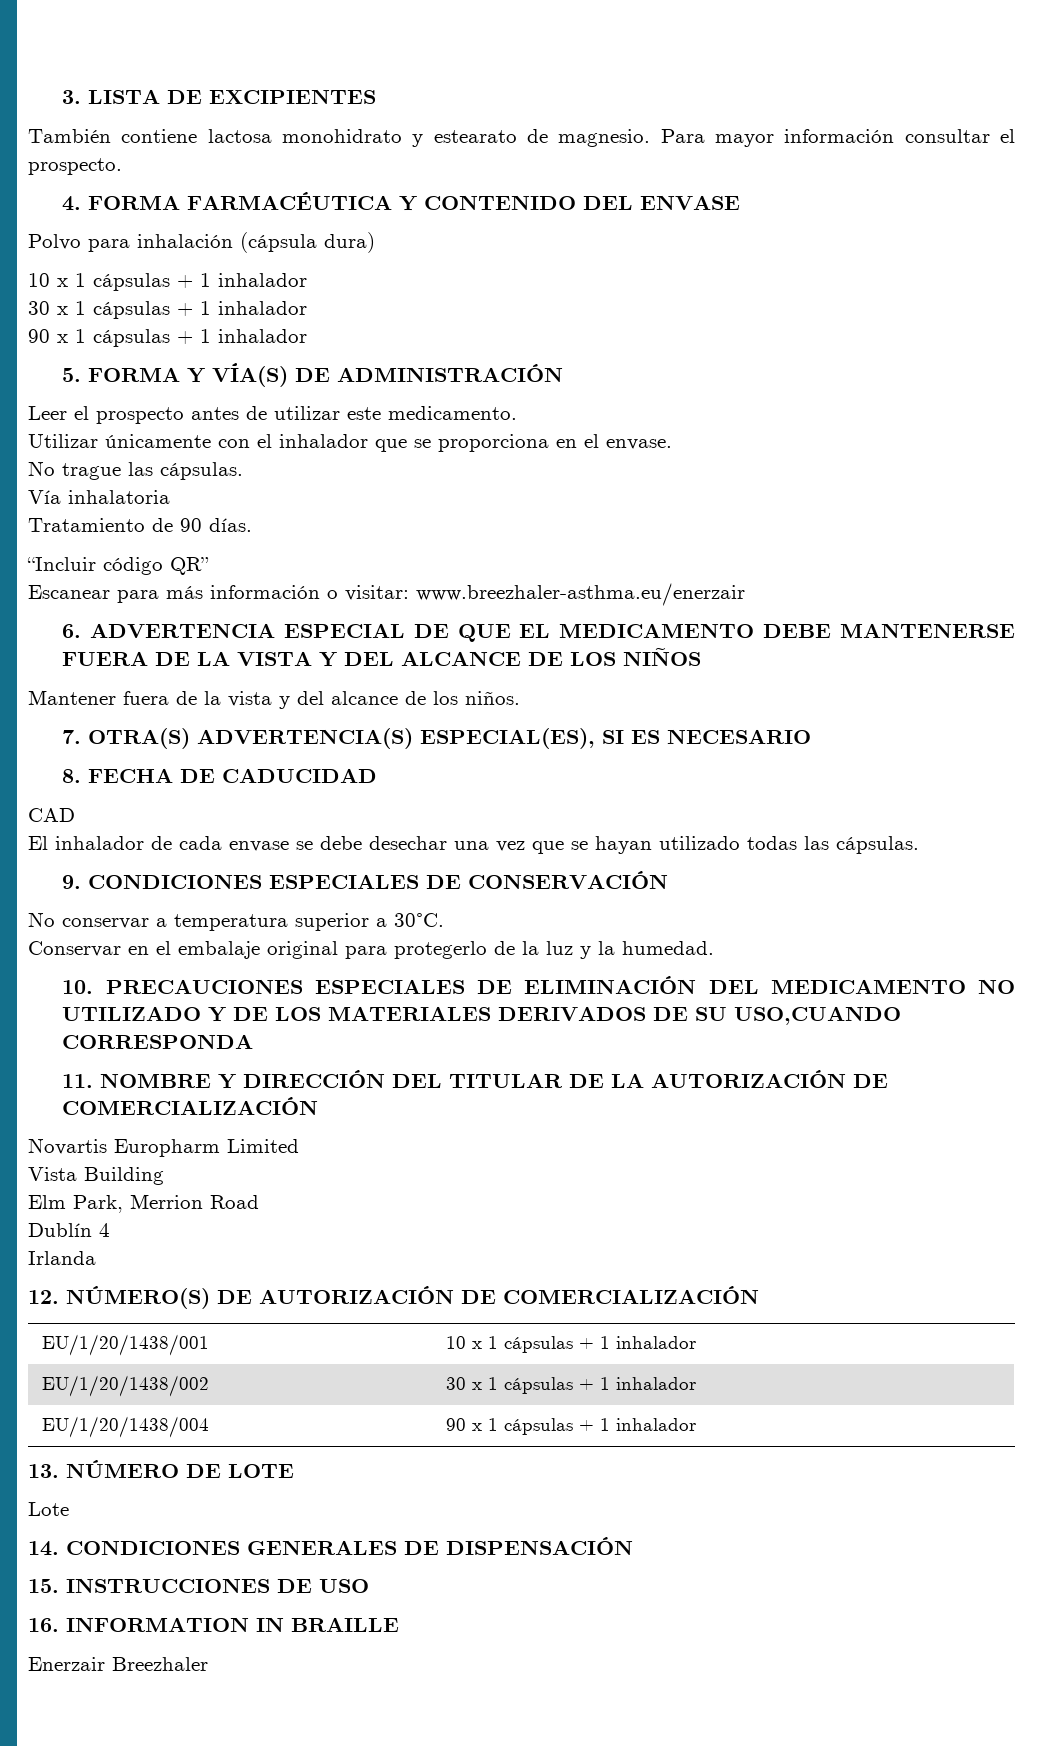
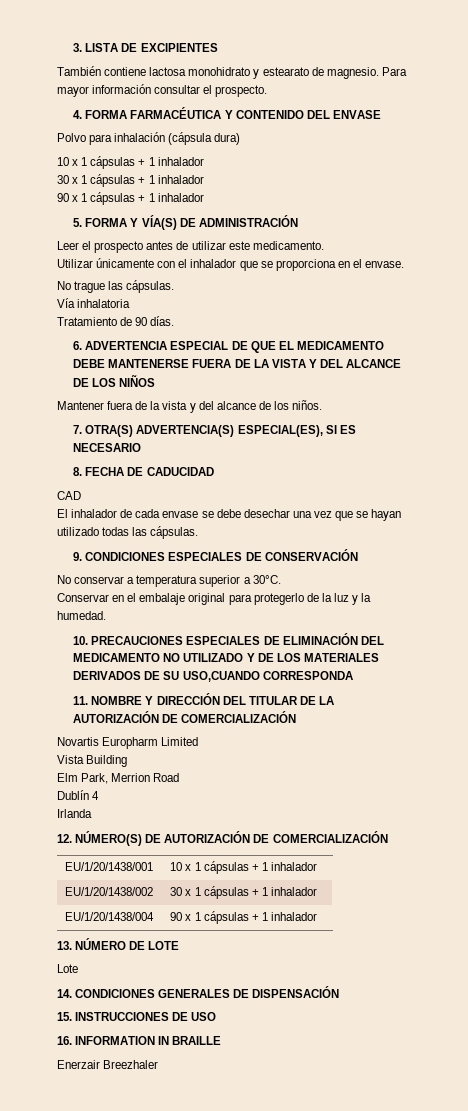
[27,557,209,575] [28,583,745,606] // “Incluir código QR” // Escanear para más información o visitar: www.breezhaler-asthma.eu/enerzair -> (175, 321) none

